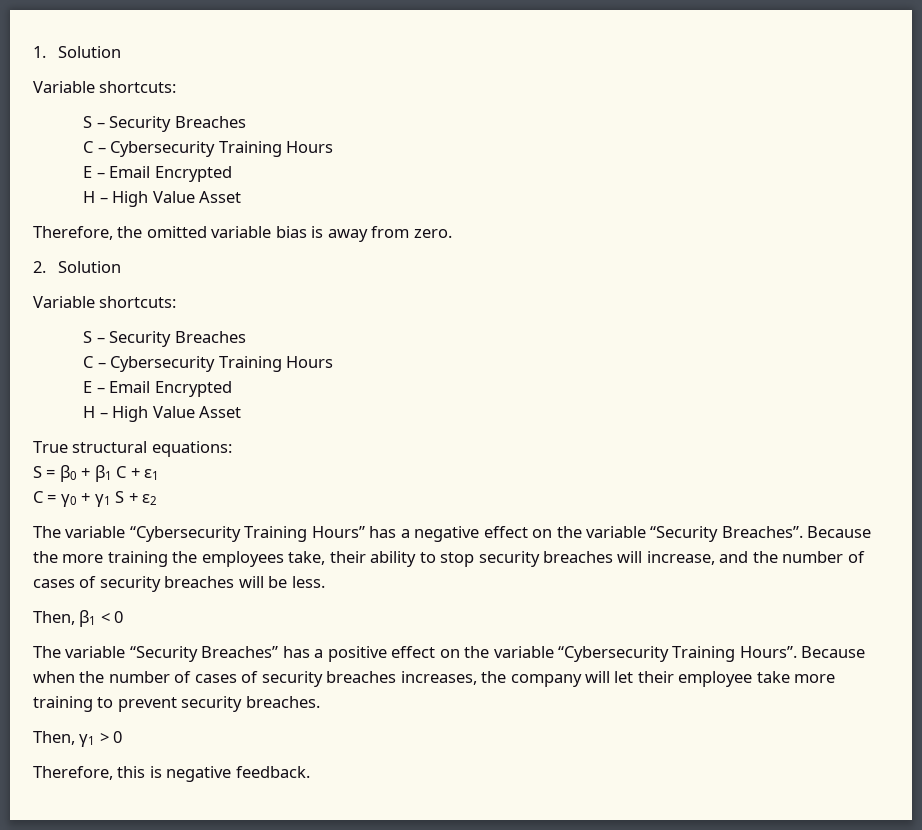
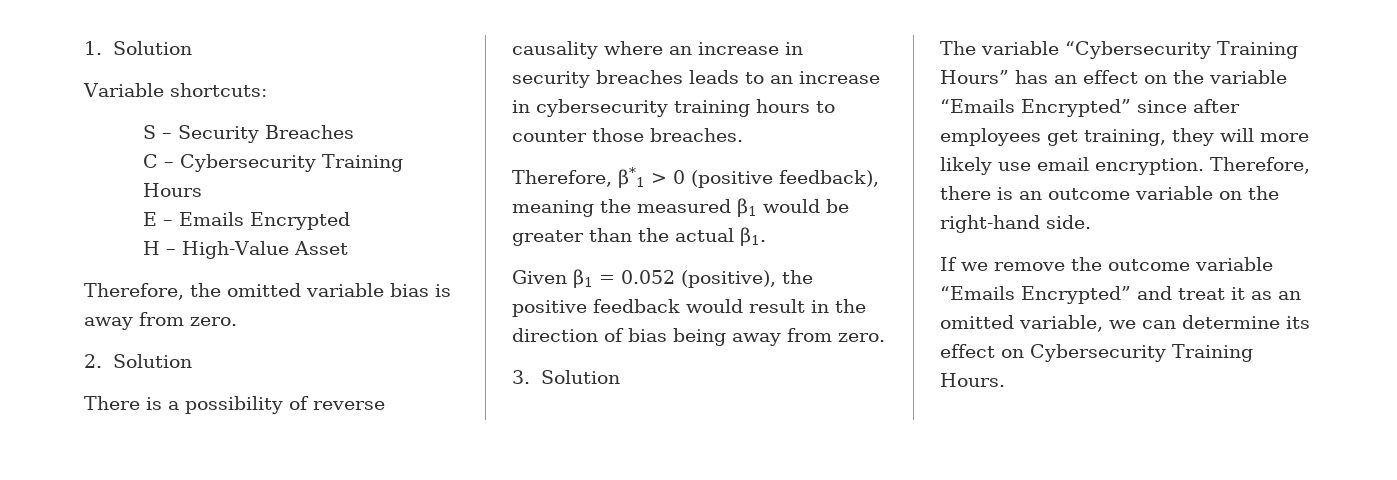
[109,166,232,182] [83,191,195,207] Email Encrypted // H – High Value -> [178,212,350,230] [142,241,289,259] Emails Encrypted // H – High-Value
[33,296,177,308] [83,331,246,347] [83,356,334,372] [83,381,232,397] [83,406,242,422] [33,441,232,457] [33,465,160,482] [33,491,158,507] Variable shortcuts: // S – Security Breaches // C – Cybersecurity Training Hours // E – Email Encrypted // H – High Value Asset // True structural equations: // S = β0 + β1 C + ε1 // C = γ0 + γ1 S + ε2 -> [84,396,385,414] [512,41,803,59] [512,70,880,88] [512,99,835,117] [512,128,743,142] [512,167,879,188] [512,198,849,217] [512,227,766,246] [512,269,813,288] [512,299,866,317] [512,328,885,346] [512,370,621,384] There is a possibility of reverse causality where an increase in security breaches leads to an increase in cybersecurity training hours to counter those breaches. // Therefore, β*1 > 0 (positive feedback), meaning the measured β1 would be greater than the actual β1. // Given β1 = 0.052 (positive), the positive feedback would result in the direction of bias being away from zero. // 3. Solution
[400,526,872,542] [33,551,865,567] [33,576,325,592] [33,610,124,627] [33,646,866,662] [33,671,836,687] [33,696,320,712] [33,731,123,747] [33,766,310,782] a negative effect on the variable “Security Breaches”. Because the more training the employees take, their ability to stop security breaches will increase, and the number of cases of security breaches will be less. // Then, β1 < 0 // The variable “Security Breaches” has a positive effect on the variable “Cybersecurity Training Hours”. Because when the number of cases of security breaches increases, the company will let their employee take more training to prevent security breaches. // Then, γ1 > 0 // Therefore, this is negative feedback. -> [1054,70,1287,84] [940,99,1240,117] [940,128,1309,146] [940,157,1310,175] [940,186,1279,200] [940,215,1091,233] [940,257,1273,271] [940,286,1301,304] [940,315,1310,332] [940,344,1253,362] [940,373,1005,387] an effect on the variable “Emails Encrypted” since after employees get training, they will more likely use email encryption. Therefore, there is an outcome variable on the right-hand side. // If we remove the outcome variable “Emails Encrypted” and treat it as an omitted variable, we can determine its effect on Cybersecurity Training Hours.

